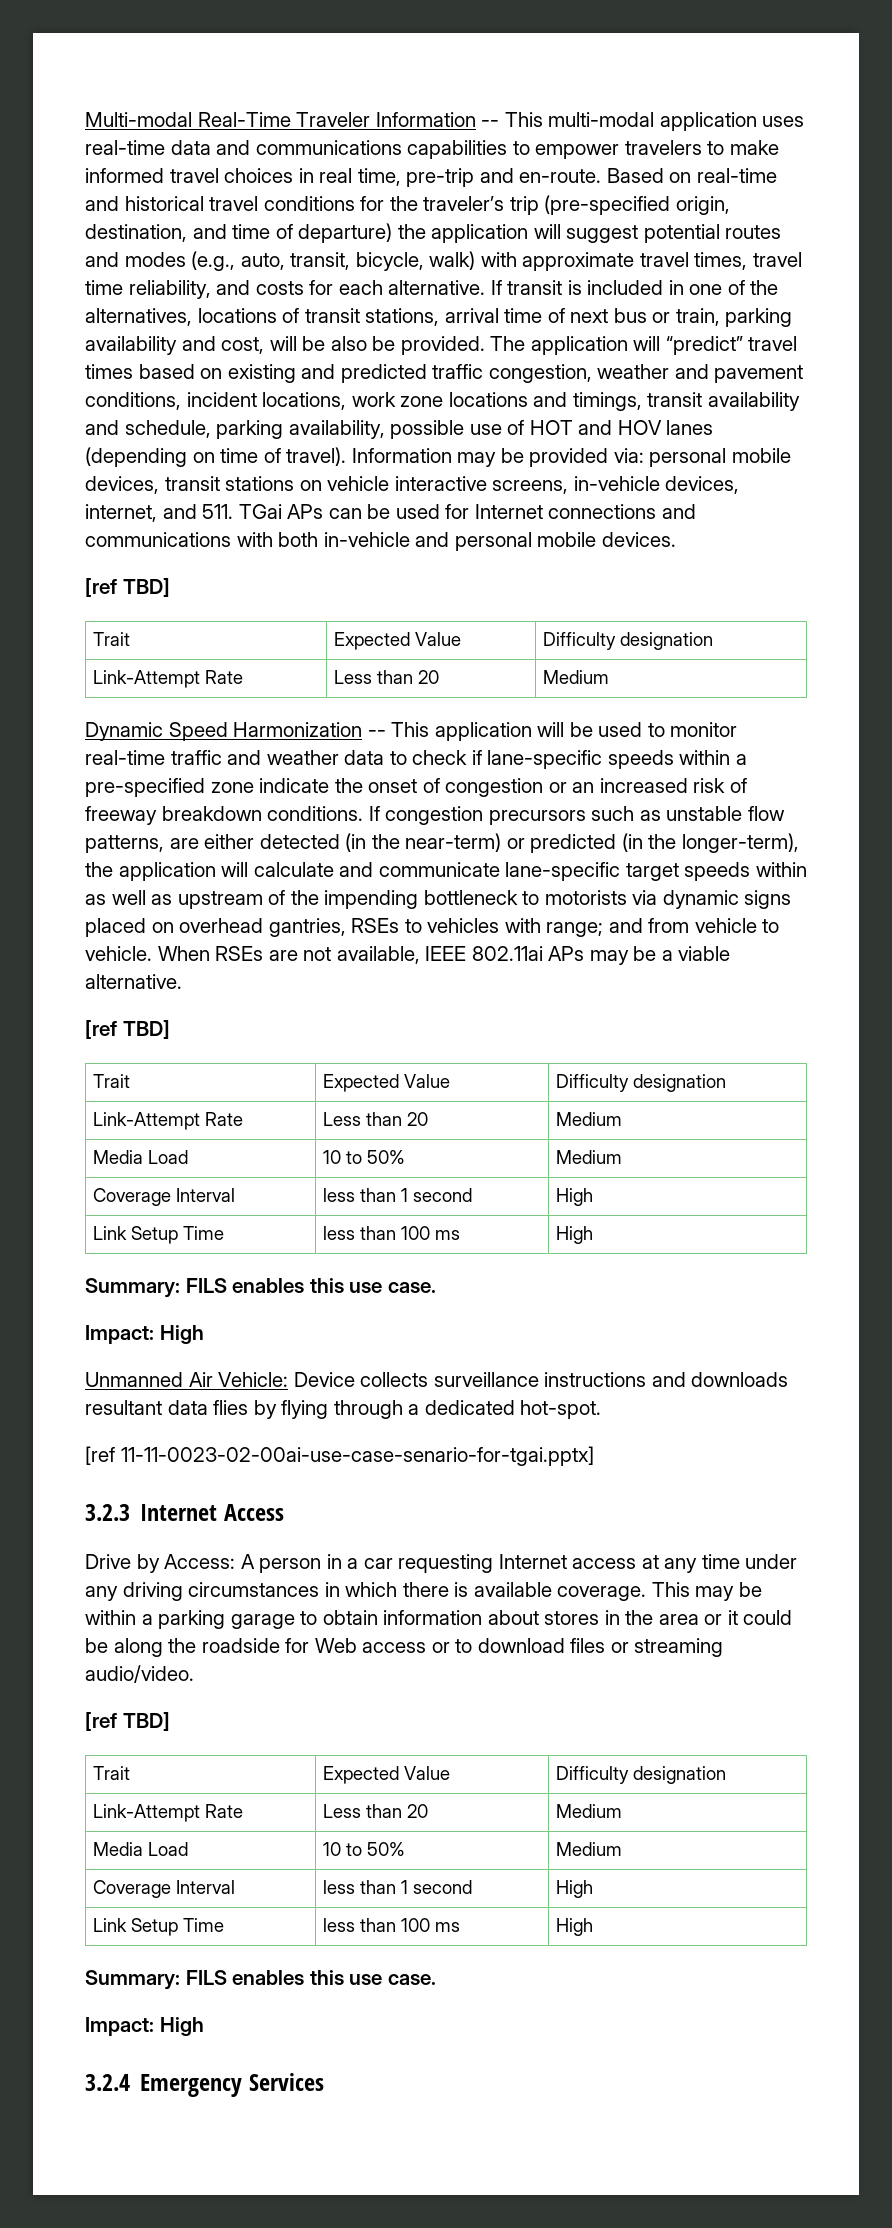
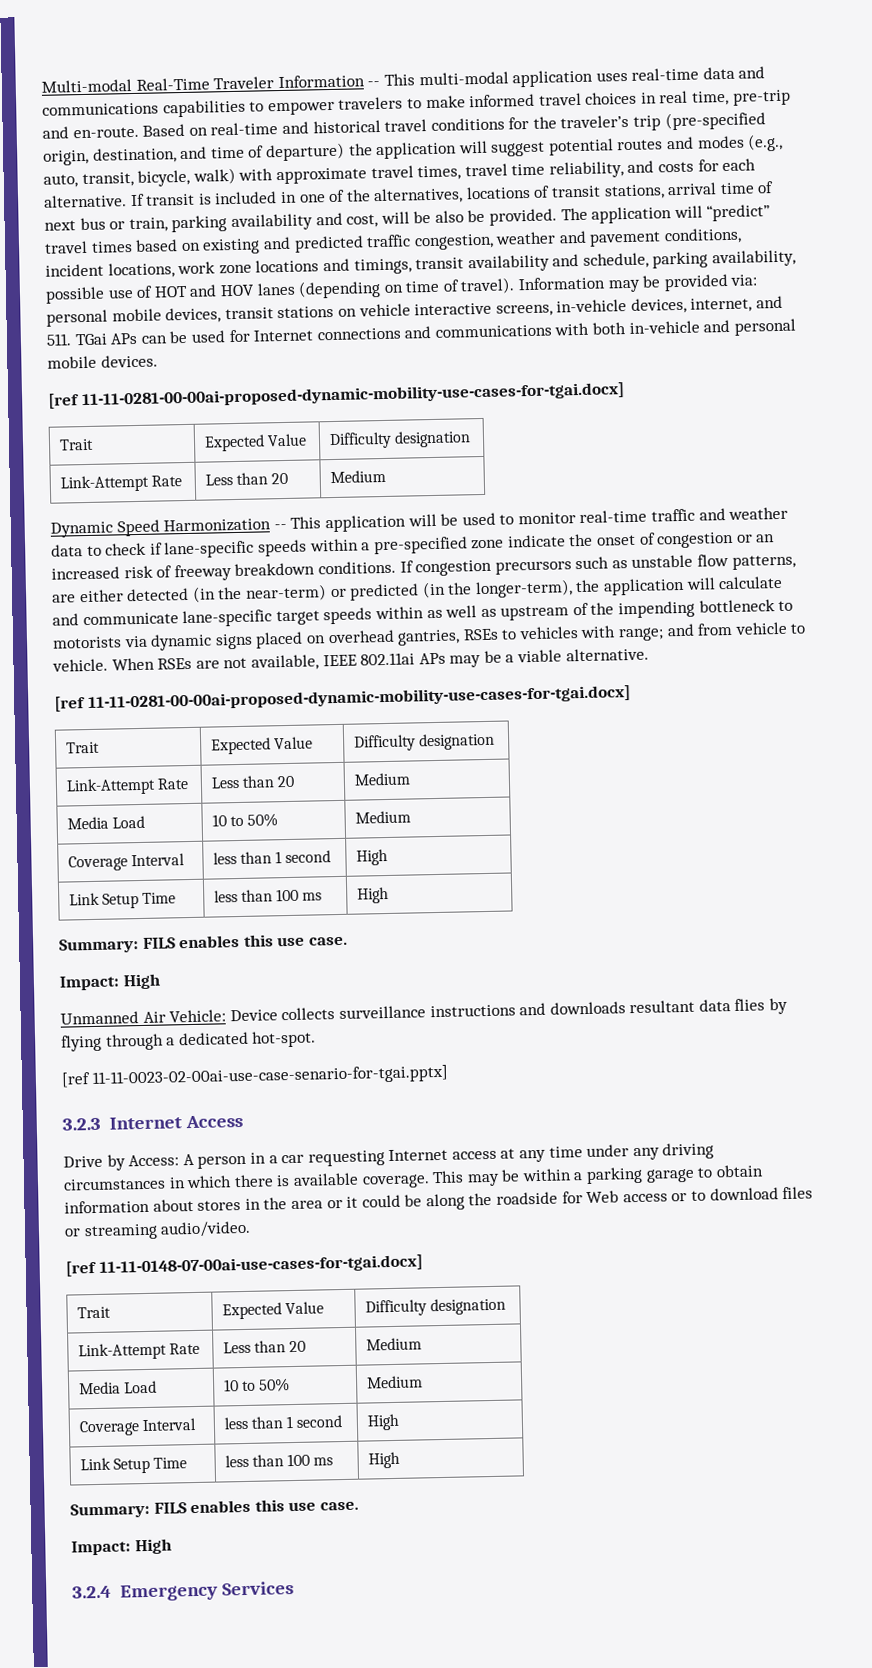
[122,578,170,597] TBD] -> [81,382,625,409] 11-11-0281-00-00ai-proposed-dynamic-mobility-use-cases-for-tgai.docx]
[122,1020,170,1039] TBD] -> [87,685,631,712] 11-11-0281-00-00ai-proposed-dynamic-mobility-use-cases-for-tgai.docx]
[122,1712,170,1731] TBD] -> [98,1254,423,1276] 11-11-0148-07-00ai-use-cases-for-tgai.docx]

